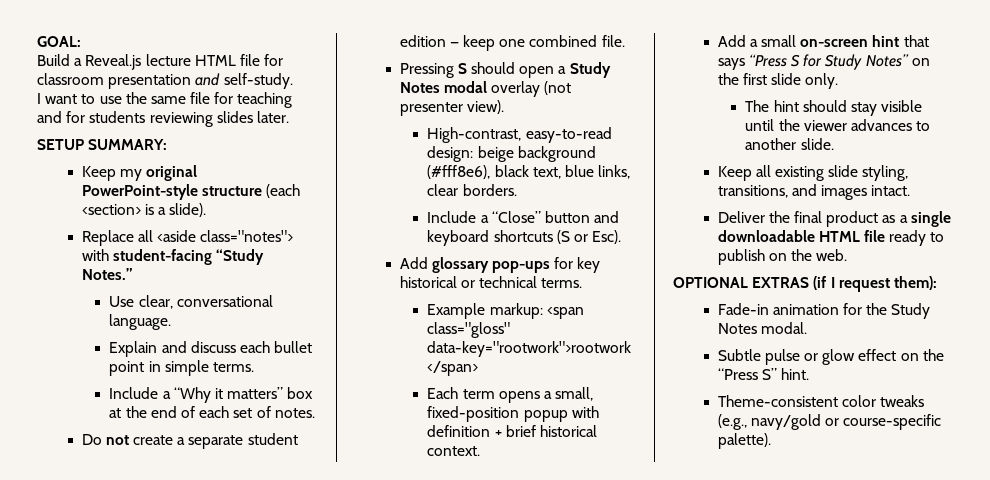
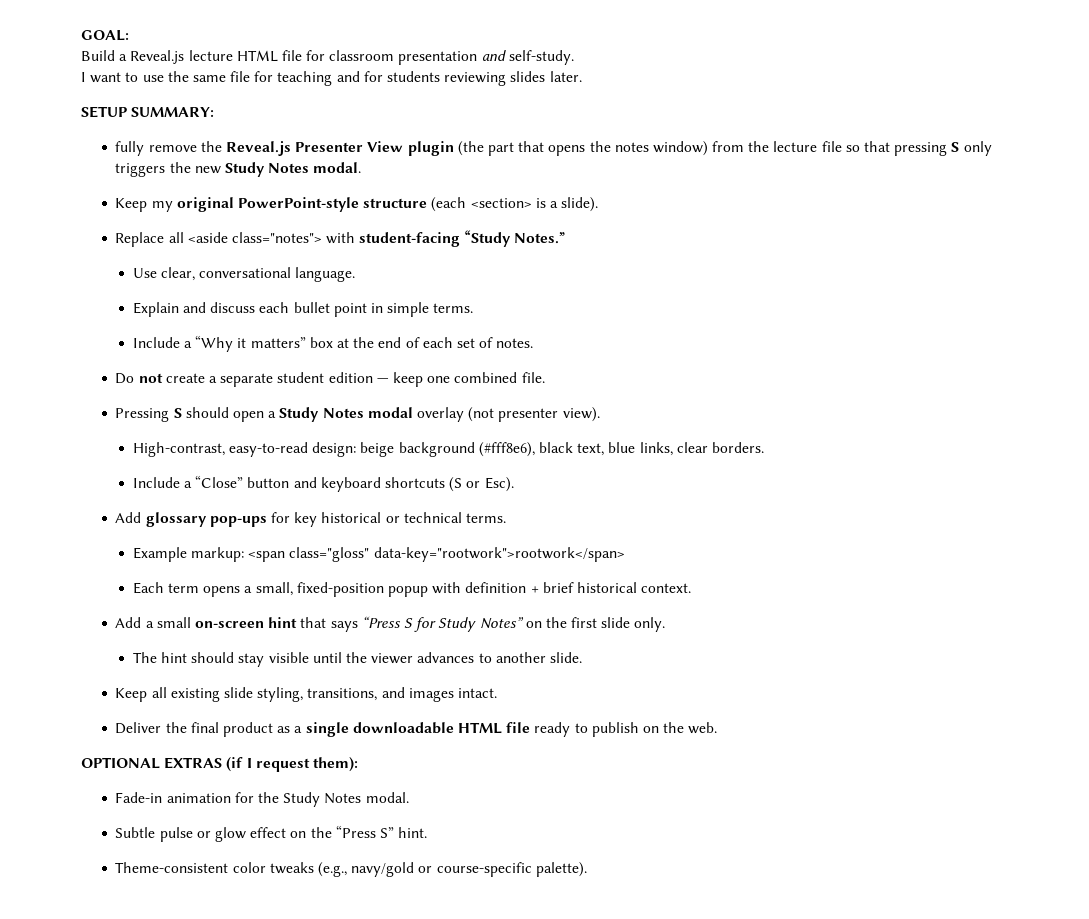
(168, 144) none -> [115,141,992,156] [115,162,362,177] // fully remove the Reveal.js Presenter View plugin (the part that opens the notes window) from the lecture file so that pressing S only triggers the new Study Notes modal.

